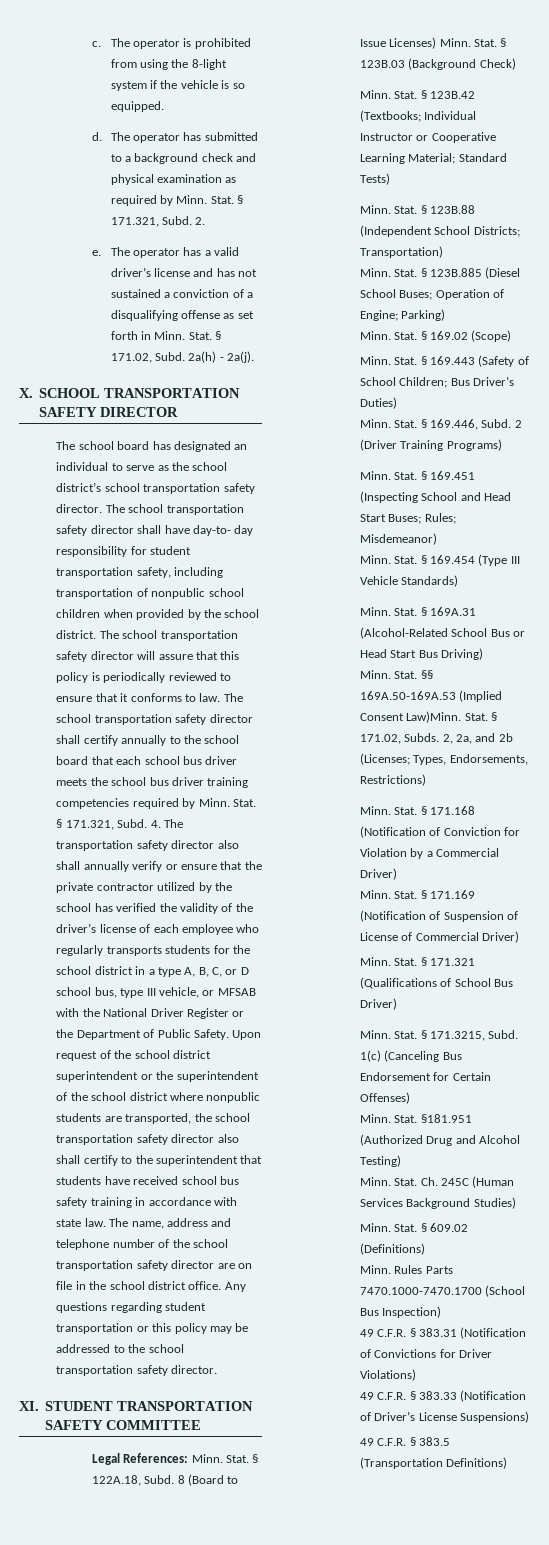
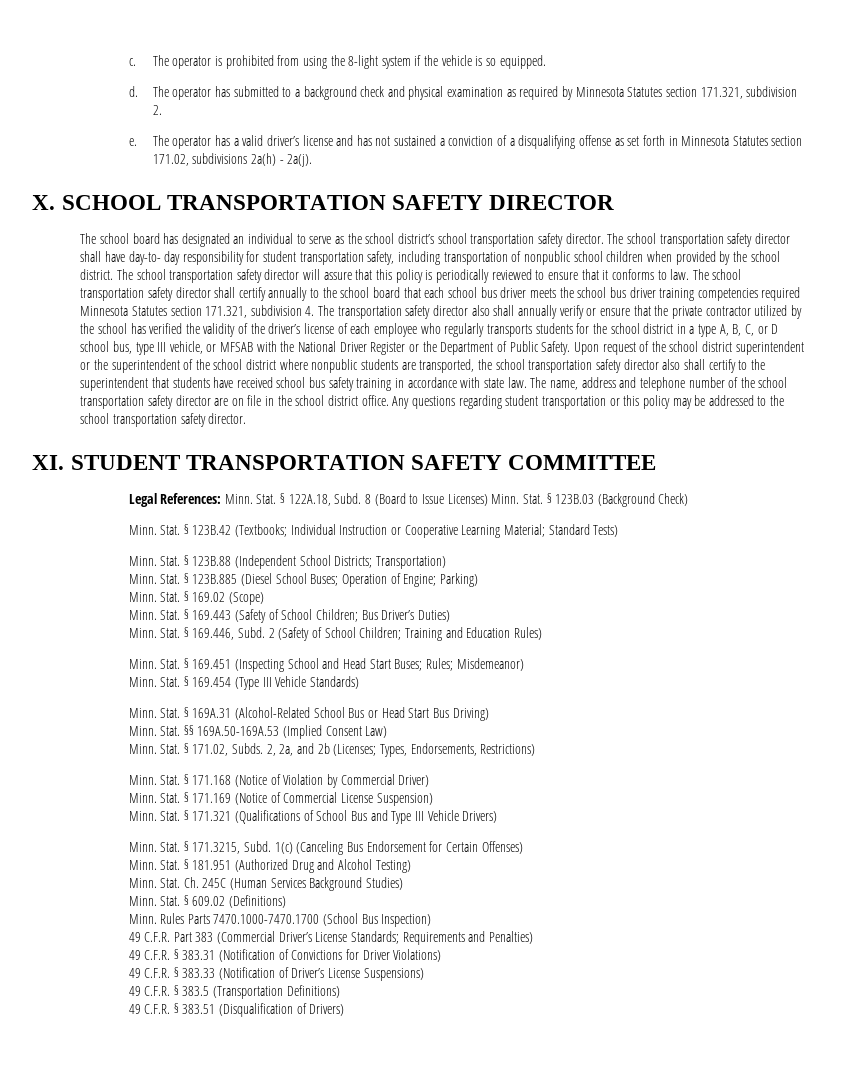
[176,195,244,204] [110,216,193,227] Minn. Stat. § 171.321, Subd. -> [575,86,798,99] Minnesota Statutes section 171.321, subdivision
[154,331,222,340] [110,352,186,363] Minn. Stat. § 171.02, Subd. -> [681,136,803,146] [152,153,248,166] Minnesota Statutes section 171.02, subdivisions
[182,798,256,809] [56,819,148,830] by Minn. Stat. § 171.321, Subd. -> [80,305,302,318] Minnesota Statutes section 171.321, subdivision
[359,133,413,141] Instructor -> [339,525,388,535] Instruction
[359,439,502,451] (Driver Training Programs) -> [278,627,542,641] (Safety of School Children; Training and Education Rules)
[406,711,462,723] Law)Minn. -> [365,726,388,738] [128,744,157,754] Law) // Minn.
[359,826,521,838] (Notification of Conviction for -> [235,774,281,787] (Notice of
[426,851,433,857] a -> (339, 781) none
[359,910,519,922] [359,931,520,943] (Notification of Suspension of License of Commercial Driver) -> [235,792,433,806] (Notice of Commercial License Suspension)
[359,998,397,1010] Driver) -> [370,810,498,824] and Type III Vehicle Drivers)
[420,1114,472,1123] §181.951 -> [183,859,232,870] § 181.951
(442, 1312) none -> [128,931,533,945] // 49 C.F.R. Part 383 (Commercial Driver’s License Standards; Requirements and Penalties)
(508, 1463) none -> [128,1003,345,1017] // 49 C.F.R. § 383.51 (Disqualification of Drivers)

